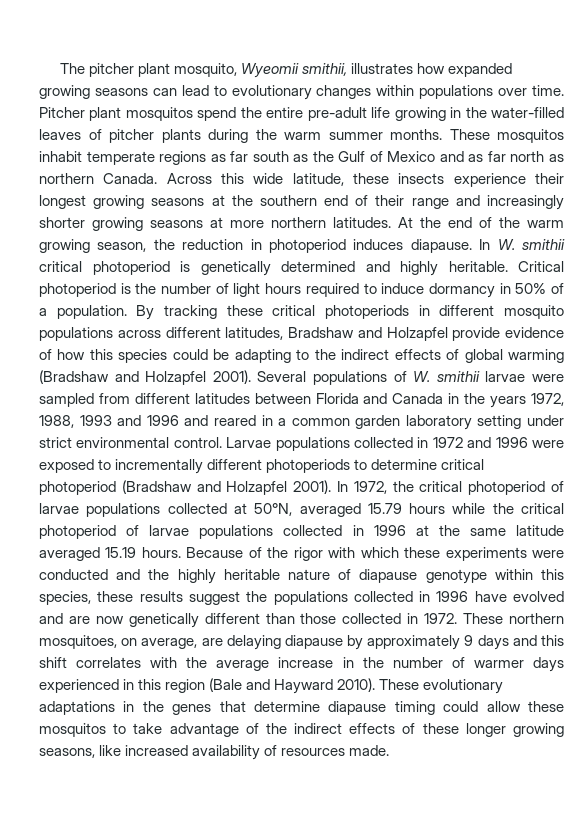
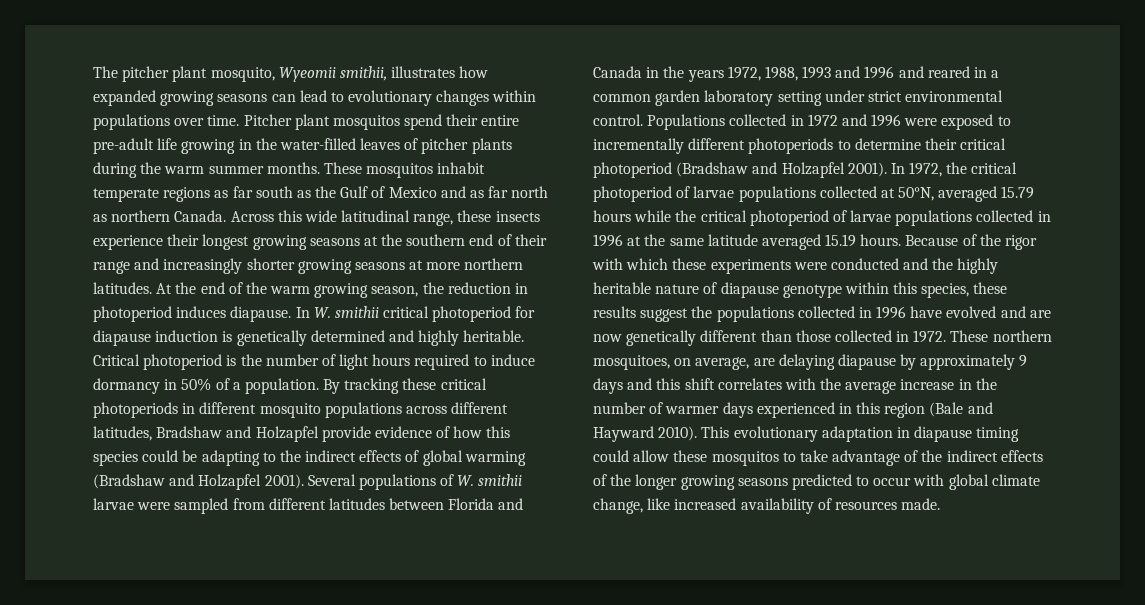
[240,107,262,118] the -> [446,114,479,126] their
[292,173,344,186] latitude, -> [341,210,454,226] latitudinal range,
(170, 268) none -> [515,306,536,318] [93,330,219,346] for diapause induction
[226,437,350,451] Larvae populations -> [647,114,726,130] Populations
(438, 464) none -> [924,138,957,150] their
[379,679,504,694] [39,701,320,715] These evolutionary adaptations in the genes that determine -> [701,426,910,442] This evolutionary adaptation in
[422,723,459,734] these -> [610,474,632,486] the
[39,748,95,758] seasons, -> [737,474,1040,490] [593,498,643,514] seasons predicted to occur with global climate change,

